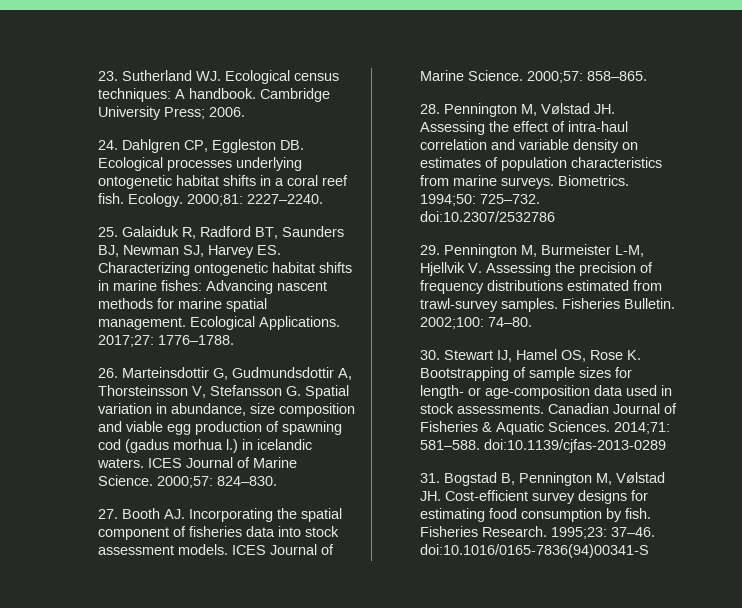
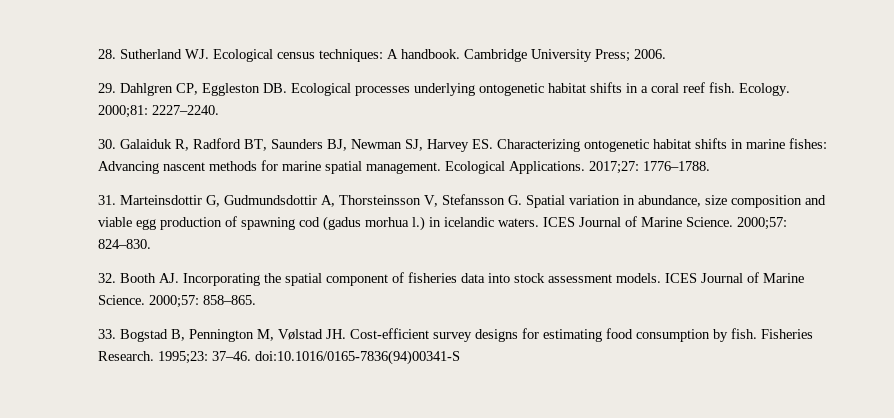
[98,71,119,81] 23. -> [97,49,116,59] 28.
[98,140,119,150] 24. -> [97,83,116,93] 29.
[98,227,119,237] 25. -> [97,139,116,149] 30.
[98,368,119,378] 26. -> [97,195,116,205] 31.
[98,509,119,519] 27. -> [97,273,116,283] 32.
[420,103,616,117] [420,121,629,135] [420,139,639,153] [420,157,663,171] [420,175,630,189] [420,194,541,206] [420,211,556,222] [420,244,645,258] [420,262,654,276] [420,280,663,294] [420,298,676,312] [420,317,533,329] [420,349,642,362] [420,367,633,381] [420,385,673,399] [420,403,678,414] [420,421,671,435] [420,439,667,453] [420,473,441,483] 28. Pennington M, Vølstad JH. Assessing the effect of intra-haul correlation and variable density on estimates of population characteristics from marine surveys. Biometrics. 1994;50: 725–732. doi:10.2307/2532786 // 29. Pennington M, Burmeister L-M, Hjellvik V. Assessing the precision of frequency distributions estimated from trawl-survey samples. Fisheries Bulletin. 2002;100: 74–80. // 30. Stewart IJ, Hamel OS, Rose K. Bootstrapping of sample sizes for length- or age-composition data used in stock assessments. Canadian Journal of Fisheries & Aquatic Sciences. 2014;71: 581–588. doi:10.1139/cjfas-2013-0289 // 31. -> [97,329,116,339] 33.

